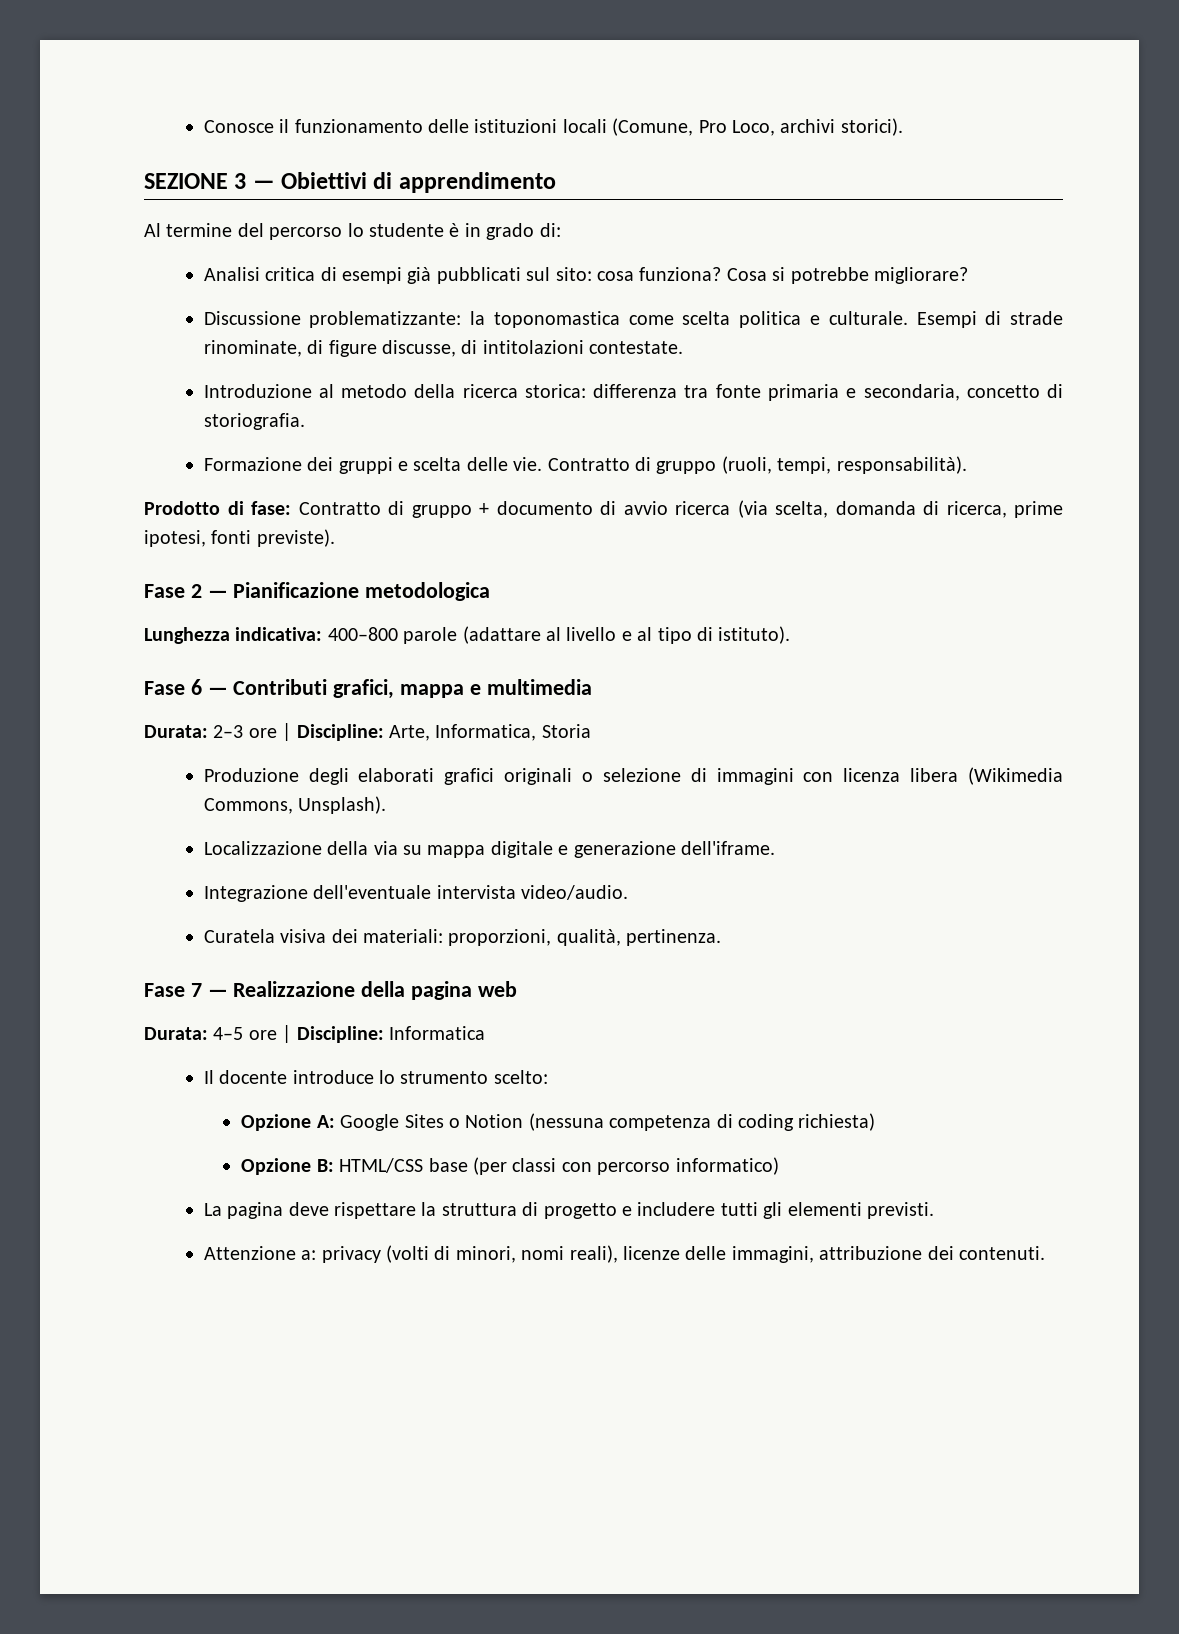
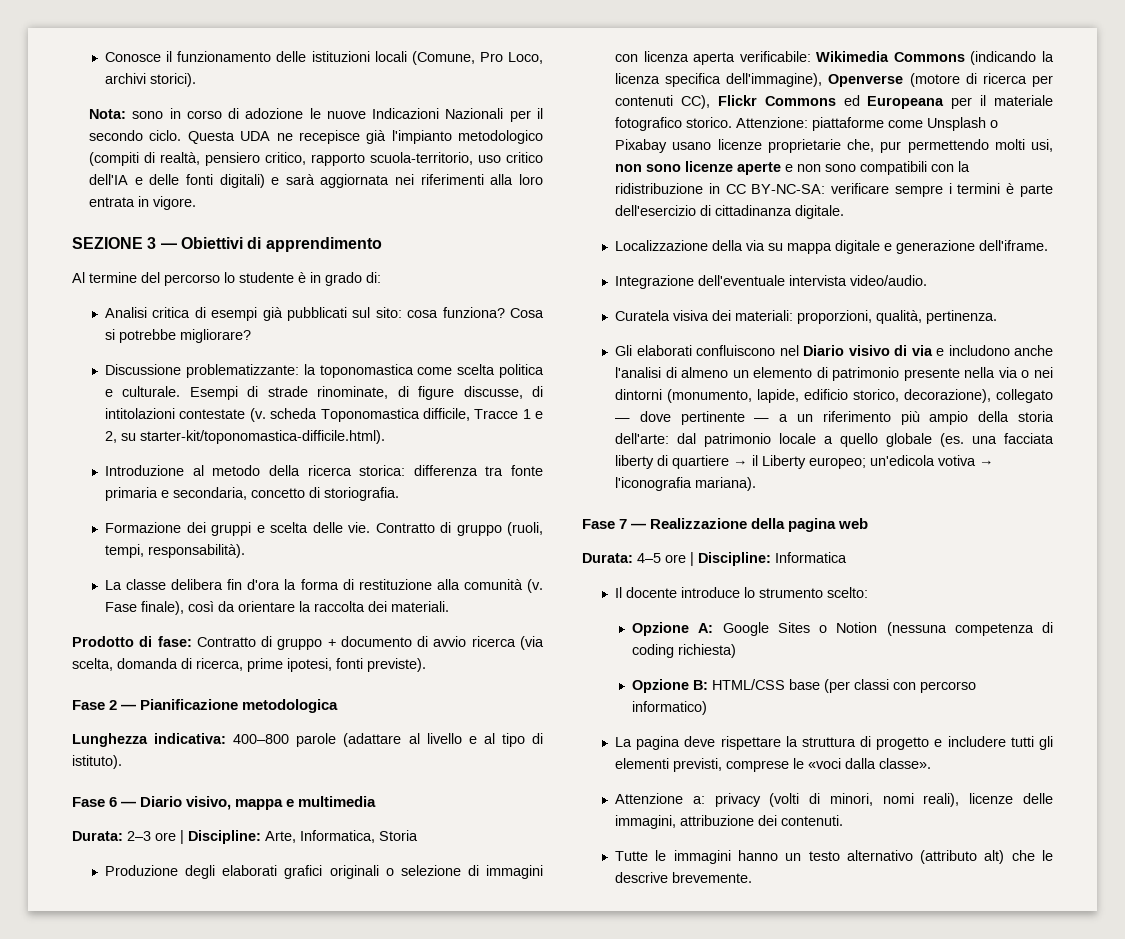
(903, 127) none -> [89,108,543,122] [89,130,543,144] [89,152,543,166] [89,174,543,188] [89,196,197,210] // Nota: sono in corso di adozione le nuove Indicazioni Nazionali per il secondo ciclo. Questa UDA ne recepisce già l'impianto metodologico (compiti di realtà, pensiero critico, rapporto scuola-territorio, uso critico dell'IA e delle fonti digitali) e sarà aggiornata nei riferimenti alla loro entrata in vigore.
[589,341,684,354] contestate. -> [179,408,543,422] [105,430,386,444] contestate (v. scheda Toponomastica difficile, Tracce 1 e 2, su starter-kit/toponomastica-difficile.html).
(967, 465) none -> [105,579,544,593] [105,601,450,615] // La classe delibera fin d'ora la forma di restituzione alla comunità (v. Fase finale), così da orientare la raccolta dei materiali.
[233,679,395,699] Contributi grafici, -> [140,796,232,810] Diario visivo,
[910,767,1063,785] [203,796,387,814] libera (Wikimedia Commons, Unsplash). -> [693,51,1054,65] [615,73,1053,87] [615,95,1053,109] [615,117,999,131] [615,139,1053,153] [615,161,971,175] [615,183,1053,197] [615,205,845,219] aperta verificabile: Wikimedia Commons (indicando la licenza specifica dell'immagine), Openverse (motore di ricerca per contenuti CC), Flickr Commons ed Europeana per il materiale fotografico storico. Attenzione: piattaforme come Unsplash o Pixabay usano licenze proprietarie che, pur permettendo molti usi, non sono licenze aperte e non sono compatibili con la ridistribuzione in CC BY-NC-SA: verificare sempre i termini è parte dell'esercizio di cittadinanza digitale.
(722, 937) none -> [615,345,1053,356] [615,367,1053,381] [615,389,1053,403] [615,411,1054,425] [615,433,1054,447] [615,455,995,469] [615,477,757,491] // Gli elaborati confluiscono nel Diario visivo di via e includono anche l'analisi di almeno un elemento di patrimonio presente nella via o nei dintorni (monumento, lapide, edificio storico, decorazione), collegato — dove pertinente — a un riferimento più ampio della storia dell'arte: dal patrimonio locale a quello globale (es. una facciata liberty di quartiere → il Liberty europeo; un'edicola votiva → l'iconografia mariana).
[866,1202,934,1219] previsti. -> [673,758,932,772] previsti, comprese le «voci dalla classe».
(1045, 1253) none -> [615,850,1053,864] [615,872,753,883] // Tutte le immagini hanno un testo alternativo (attributo alt) che le descrive brevemente.

